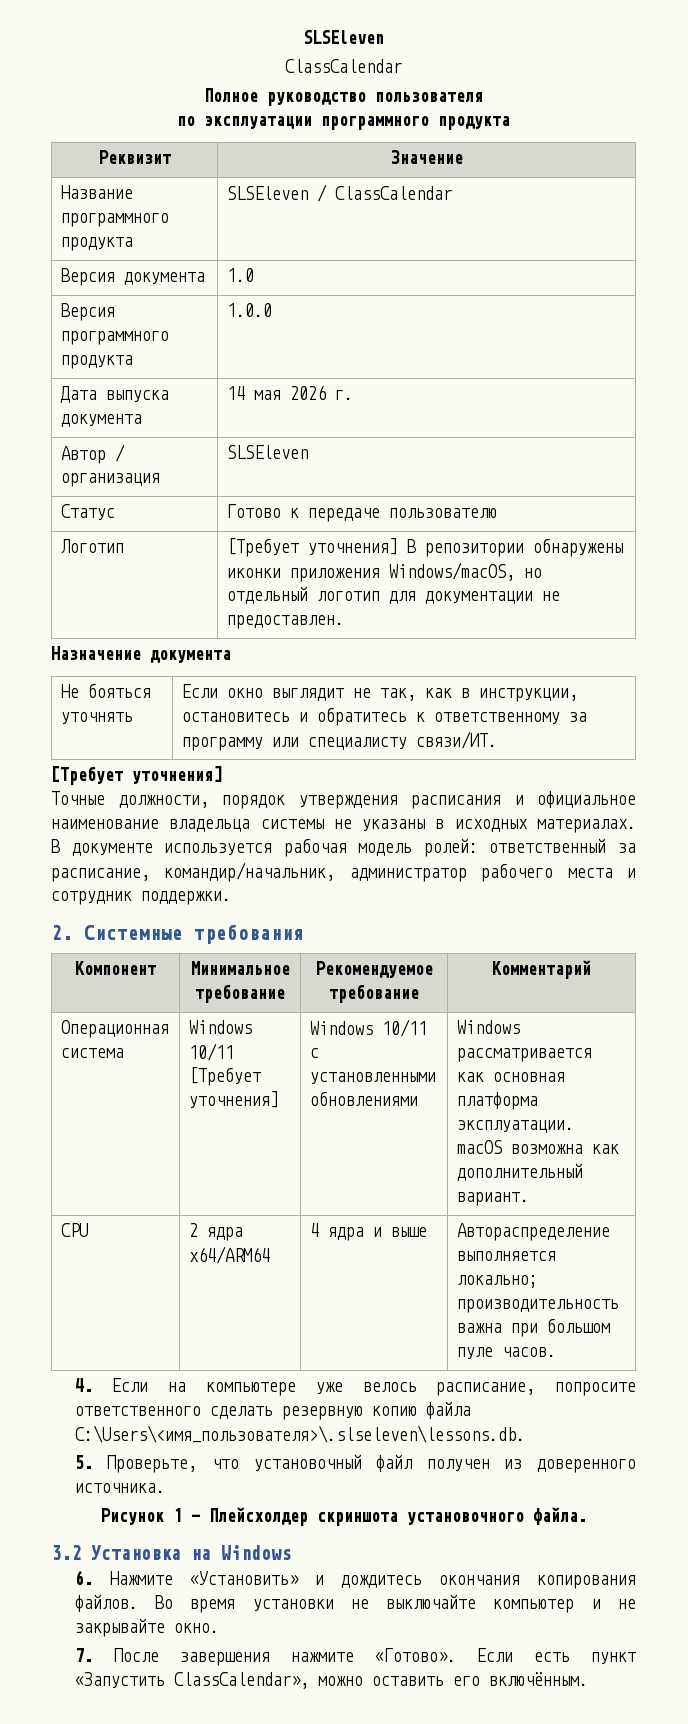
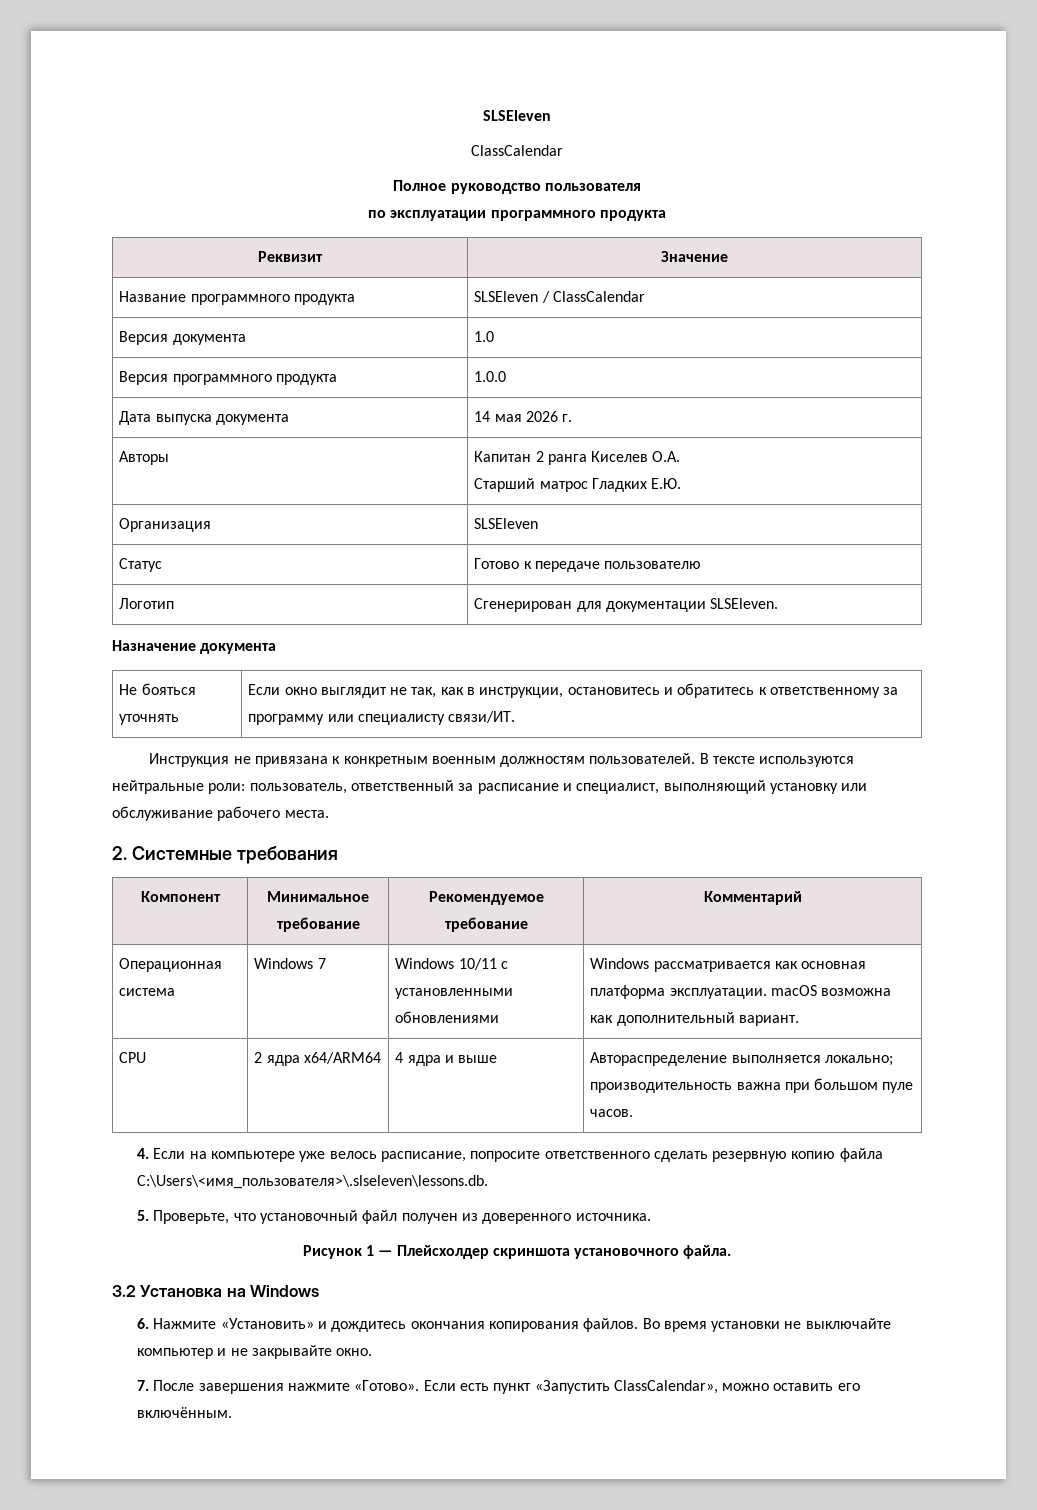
[60,444,125,464] [60,473,160,487] Автор / организация -> [119,451,170,465] [474,451,681,465] [474,478,682,492] [119,518,212,532] Авторы | Капитан 2 ранга Киселев О.А. // Старший матрос Гладких Е.Ю. // Организация
[226,538,623,557] [226,562,542,582] [226,586,560,604] [226,615,344,629] [Требует уточнения] В репозитории обнаружены иконки приложения Windows/macOS, но отдельный логотип для документации не предоставлен. -> [474,598,779,612] Сгенерирован для документации SLSEleven.
[51,766,222,785] [51,791,636,809] [51,819,636,833] [51,838,636,857] [51,862,636,882] [51,891,231,905] [Требует уточнения] // Точные должности, порядок утверждения расписания и официальное наименование владельца системы не указаны в исходных материалах. В документе используется рабочая модель ролей: ответственный за расписание, командир/начальник, администратор рабочего места и сотрудник поддержки. -> [149,753,855,767] [112,780,868,794] [112,806,329,821] Инструкция не привязана к конкретным военным должностям пользователей. В тексте используются нейтральные роли: пользователь, ответственный за расписание и специалист, выполняющий установку или обслуживание рабочего места.
[188,1043,234,1061] [188,1067,261,1086] [188,1091,279,1109] 10/11 [Требует уточнения] -> [317,958,326,969] 7

